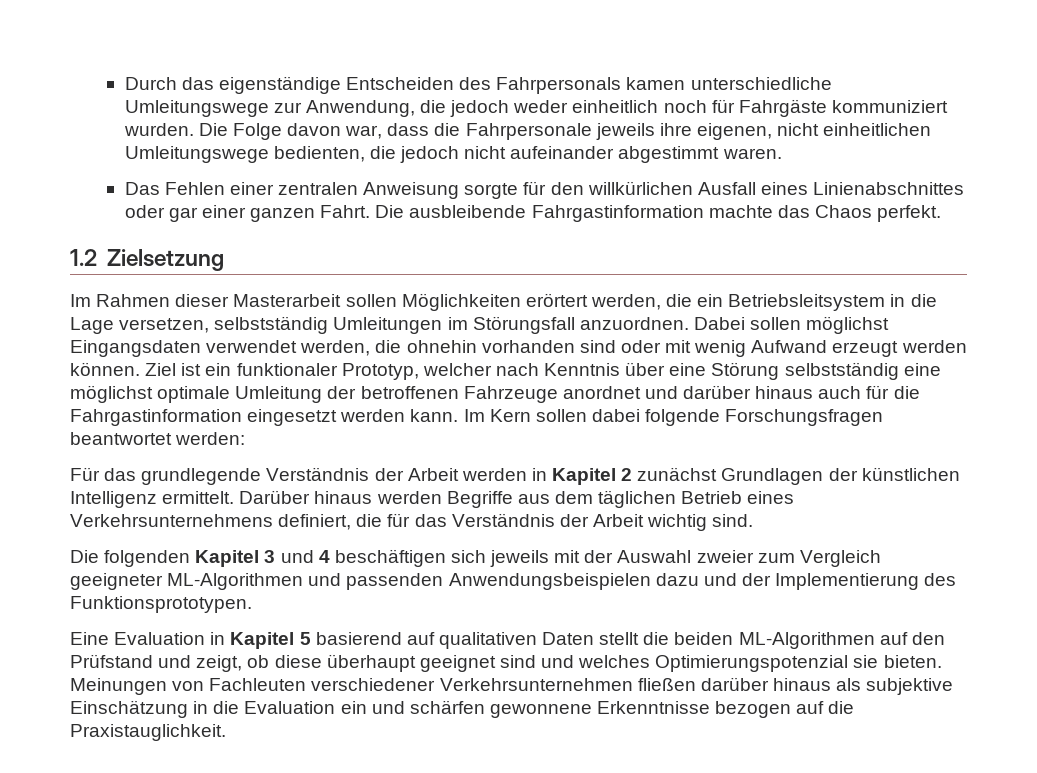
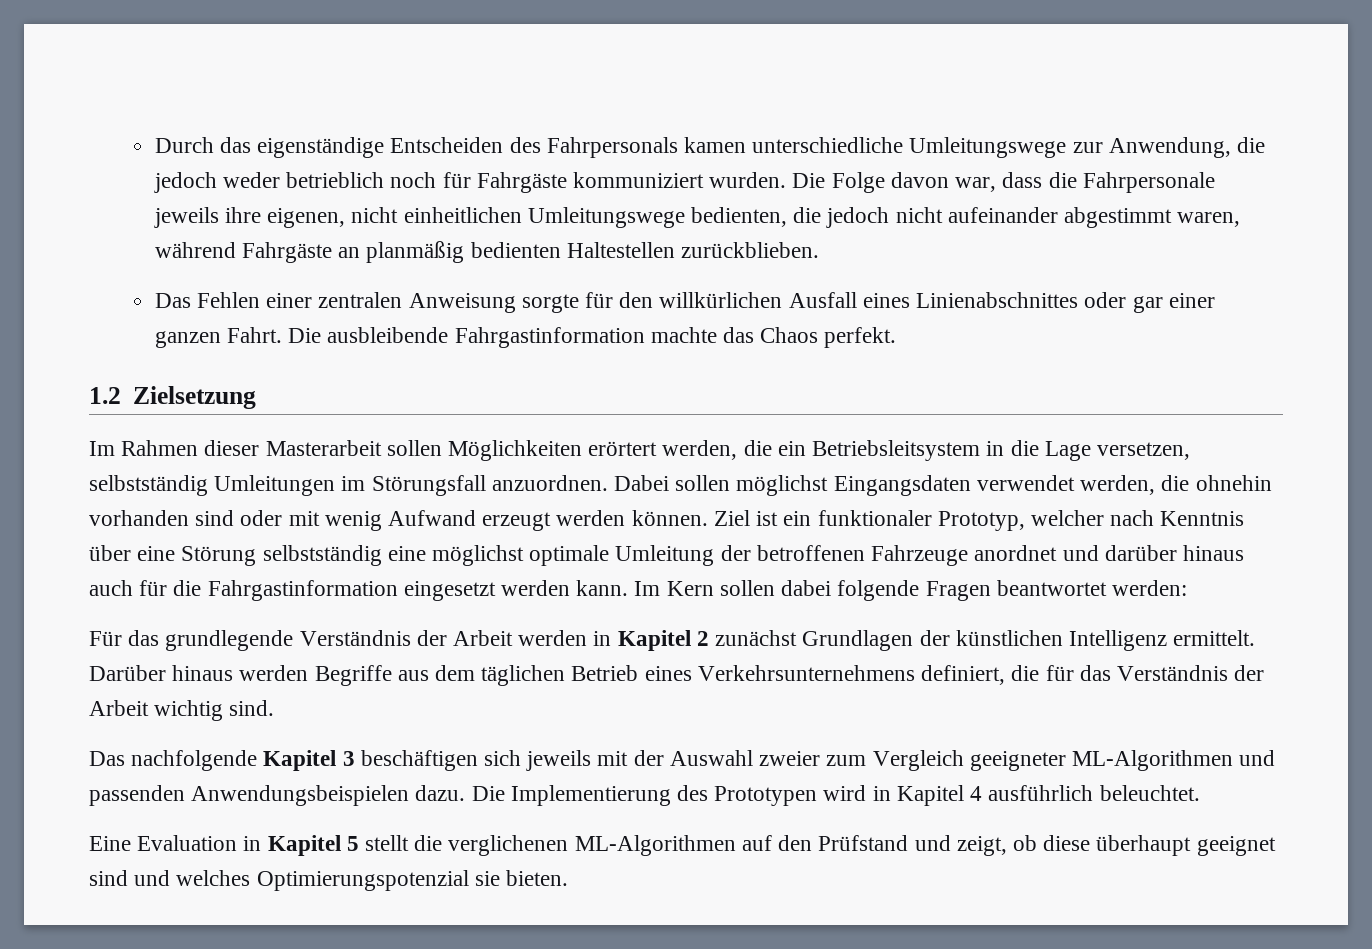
[572,100,659,113] einheitlich -> [286,172,385,188] betrieblich
[722,148,782,159] waren. -> [1177,212,1241,227] [154,241,820,263] waren, während Fahrgäste an planmäßig bedienten Haltestellen zurückblieben.
[725,409,884,426] Forschungsfragen -> [925,581,991,601] Fragen
[70,550,330,567] Die folgenden Kapitel 3 und 4 -> [89,750,355,771] Das nachfolgende Kapitel 3
[655,573,957,590] [70,596,252,613] dazu und der Implementierung des Funktionsprototypen. -> [415,785,1200,806] dazu. Die Implementierung des Prototypen wird in Kapitel 4 ausführlich beleuchtet.
[315,632,595,649] basierend auf qualitativen Daten -> (359, 843) none
[674,632,734,645] beiden -> [448,835,569,856] verglichenen
[70,677,954,695] [70,700,855,718] [70,724,226,741] Meinungen von Fachleuten verschiedener Verkehrsunternehmen fließen darüber hinaus als subjektive Einschätzung in die Evaluation ein und schärfen gewonnene Erkenntnisse bezogen auf die Praxistauglichkeit. -> (569, 878) none

